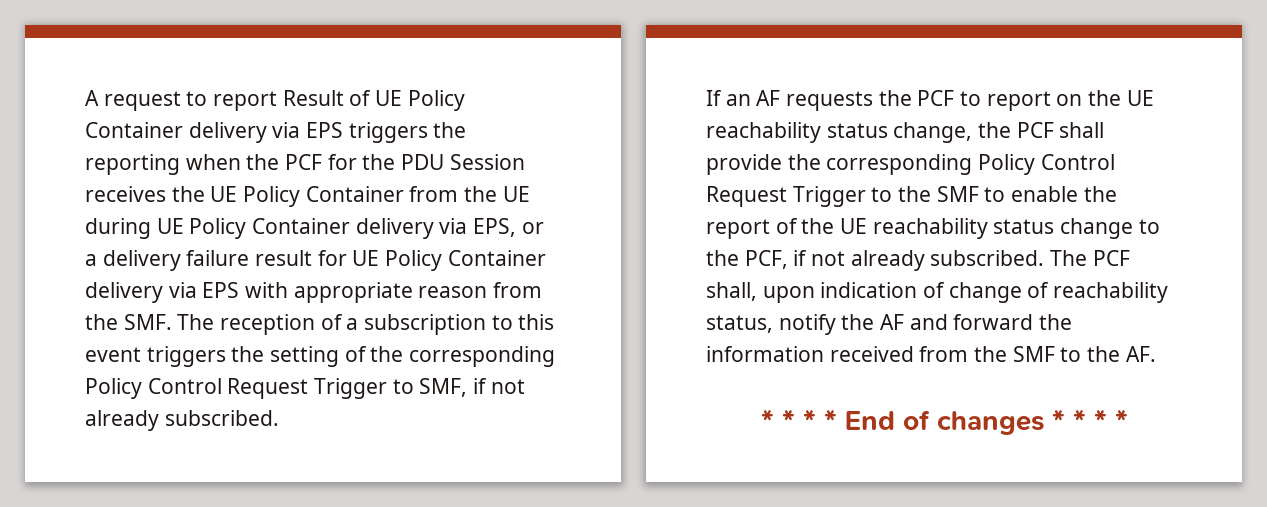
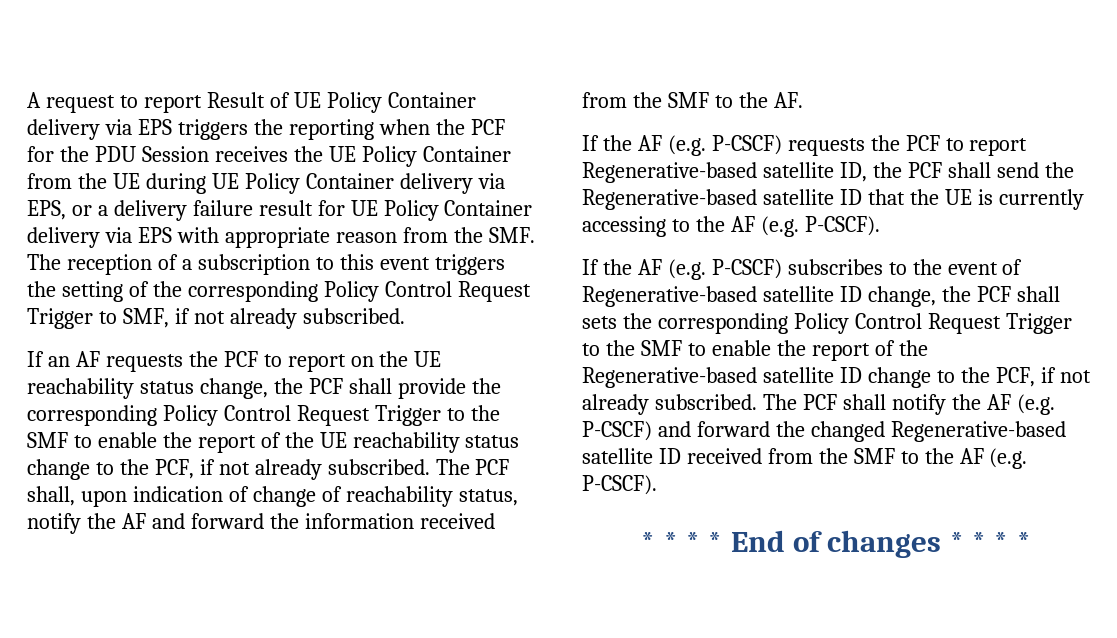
(1156, 354) none -> [582,135,1028,156] [582,162,1074,183] [582,189,1084,210] [582,216,880,237] [582,259,1023,280] [582,286,1060,307] [582,313,1072,334] [582,340,928,361] [582,367,1091,388] [582,394,1055,415] [582,421,1066,442] [582,448,1028,469] [582,475,657,495] // If the AF (e.g. P-CSCF) requests the PCF to report Regenerative-based satellite ID, the PCF shall send the Regenerative-based satellite ID that the UE is currently accessing to the AF (e.g. P-CSCF). // If the AF (e.g. P-CSCF) subscribes to the event of Regenerative-based satellite ID change, the PCF shall sets the corresponding Policy Control Request Trigger to the SMF to enable the report of the Regenerative-based satellite ID change to the PCF, if not already subscribed. The PCF shall notify the AF (e.g. P-CSCF) and forward the changed Regenerative-based satellite ID received from the SMF to the AF (e.g. P-CSCF).

